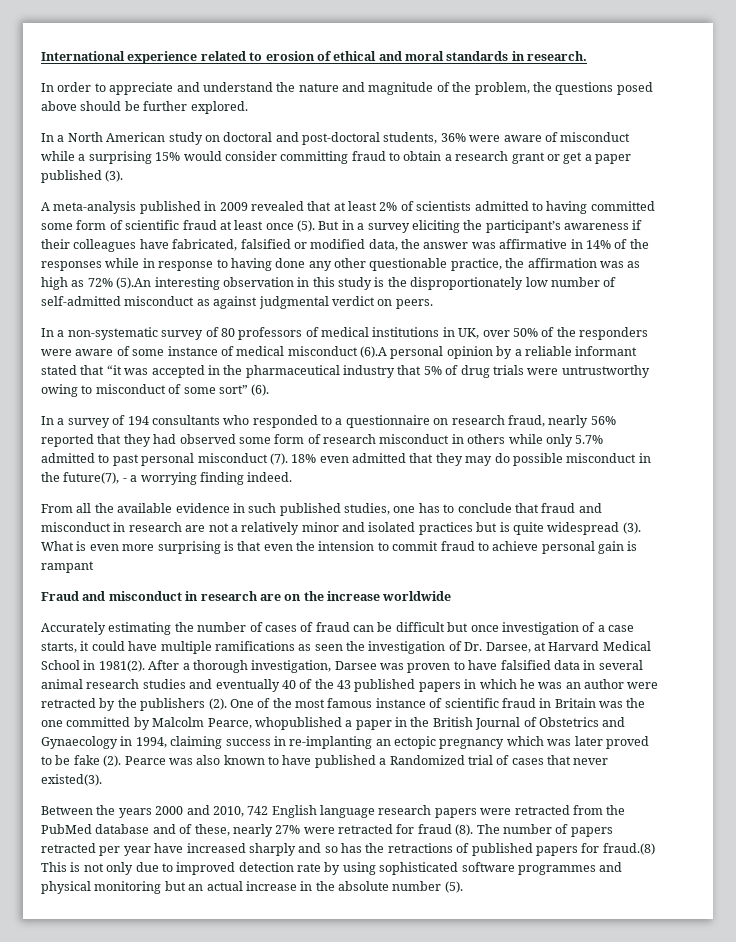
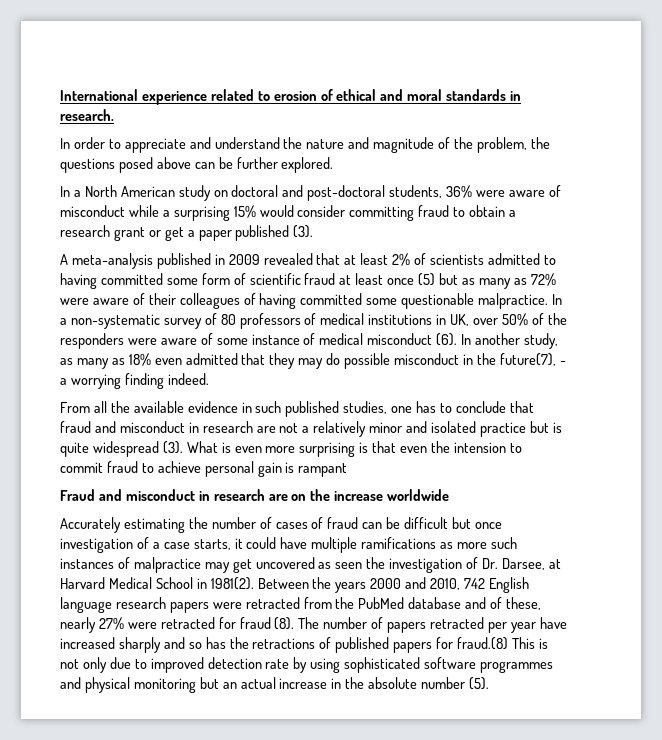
[80,101,122,111] should -> [194,162,215,169] can
[297,220,643,233] [41,239,649,252] [41,258,641,271] [41,277,617,290] [41,296,433,309] (5). But in a survey eliciting the participant’s awareness if their colleagues have fabricated, falsified or modified data, the answer was affirmative in 14% of the responses while in response to having done any other questionable practice, the affirmation was as high as 72% (5).An interesting observation in this study is the disproportionately low number of self-admitted misconduct as against judgmental verdict on peers. // -> [418,273,556,289] [60,293,549,309] (5) but as many as 72% were aware of their colleagues of having committed some questionable malpractice.
[360,346,638,359] [41,365,650,378] [41,384,270,397] [41,415,616,428] [41,434,604,447] [41,453,288,466] (6).A personal opinion by a reliable informant stated that “it was accepted in the pharmaceutical industry that 5% of drug trials were untrustworthy owing to misconduct of some sort” (6). // In a survey of 194 consultants who responded to a questionnaire on research fraud, nearly 56% reported that they had observed some form of research misconduct in others while only 5.7% admitted to past personal misconduct (7). -> [436,333,558,349] [60,358,125,369] (6). In another study, as many as
[418,522,473,535] practices -> [479,422,526,437] practice
(312, 647) none -> [457,537,517,549] [60,557,332,573] more such instances of malpractice may get uncovered as
[148,660,643,673] [41,679,659,692] [41,698,646,711] [41,717,626,730] [41,736,649,749] [41,755,609,768] [41,774,102,786] After a thorough investigation, Darsee was proven to have falsified data in several animal research studies and eventually 40 of the 43 published papers in which he was an author were retracted by the publishers (2). One of the most famous instance of scientific fraud in Britain was the one committed by Malcolm Pearce, whopublished a paper in the British Journal of Obstetrics and Gynaecology in 1994, claiming success in re-implanting an ectopic pregnancy which was later proved to be fake (2). Pearce was also known to have published a Randomized trial of cases that never existed(3). // -> (254, 583) none

